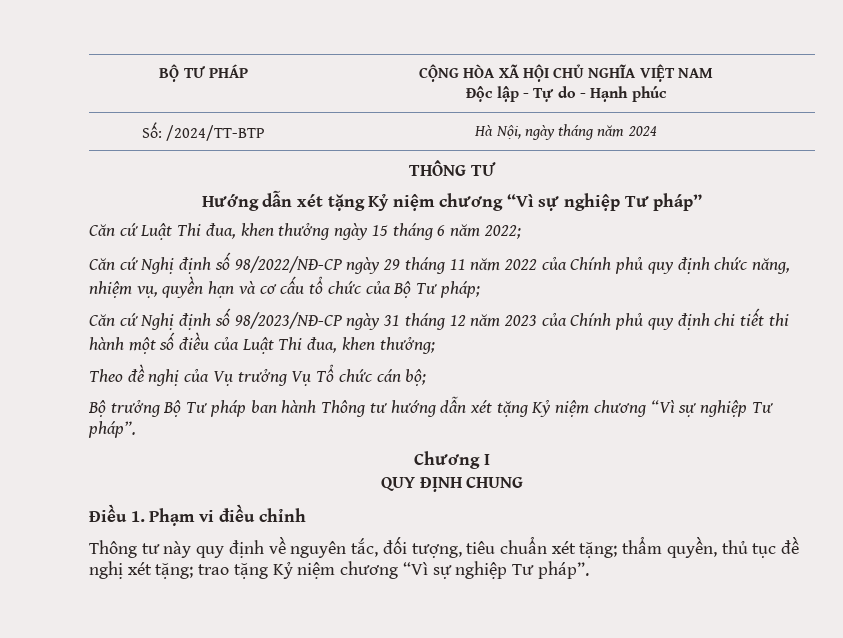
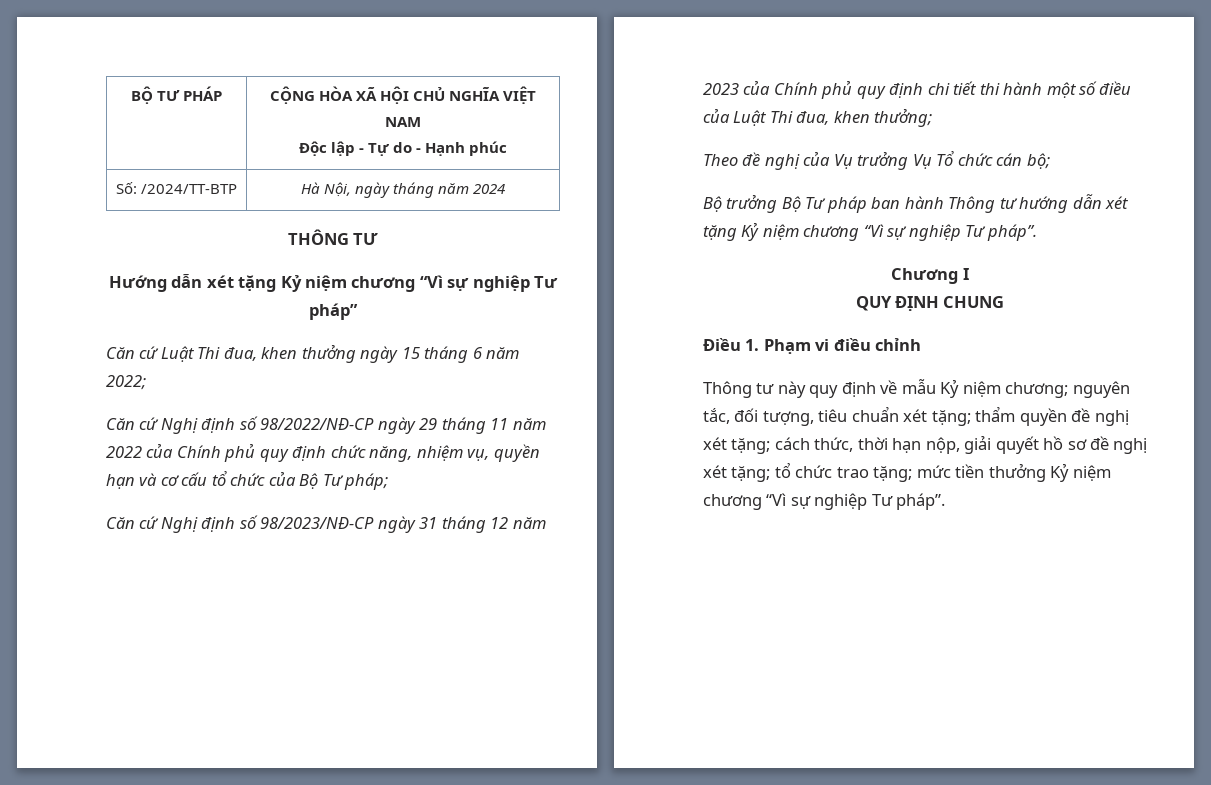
(286, 545) none -> [901,379,1069,398] mẫu Kỷ niệm chương;
[666,536,800,558] [89,561,268,579] quyền, thủ tục đề nghị xét tặng; trao tặng -> [1019,408,1129,426] [703,435,1148,454] [703,462,1046,482] quyền đề nghị xét tặng; cách thức, thời hạn nộp, giải quyết hồ sơ đề nghị xét tặng; tổ chức trao tặng; mức tiền thưởng

